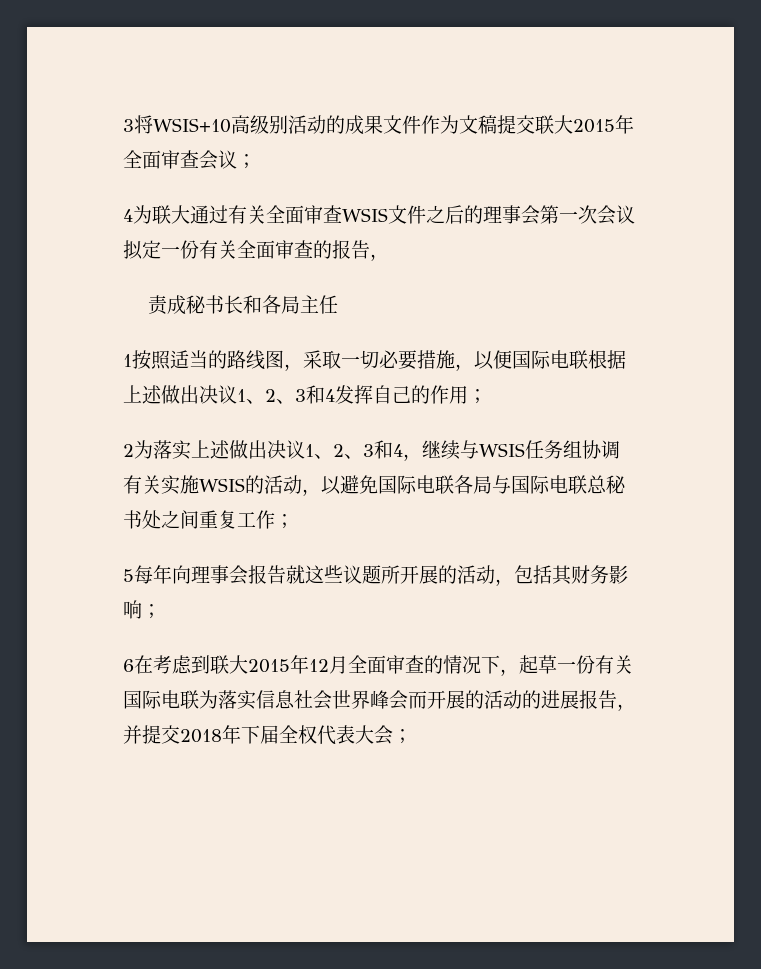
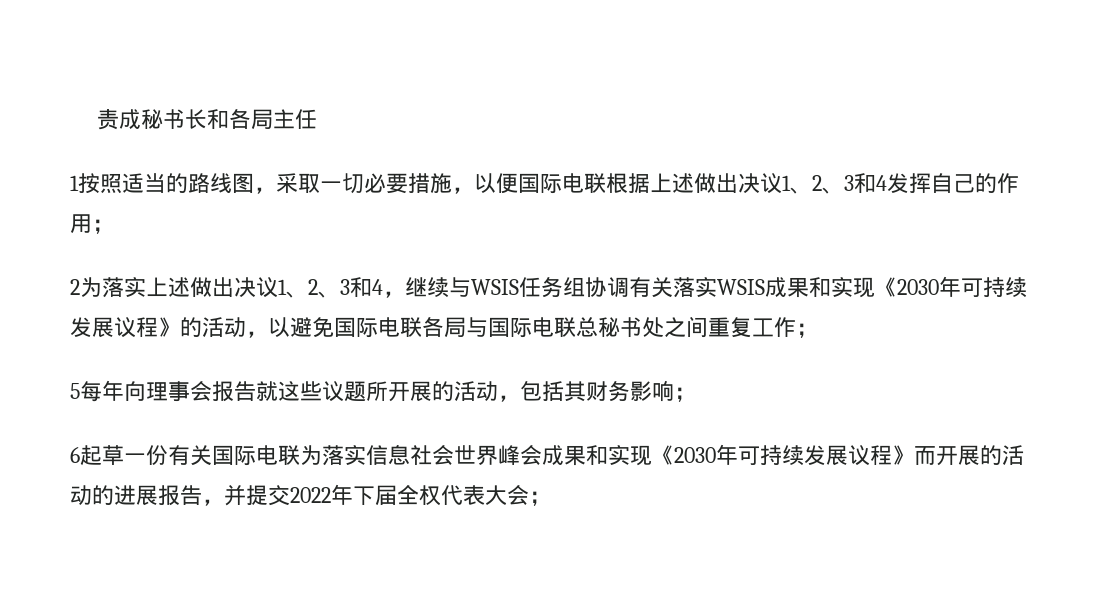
[123,115,634,135] [123,150,256,170] [123,205,635,225] [123,240,389,261] 3将WSIS+10高级别活动的成果文件作为文稿提交联大2015年全面审查会议； // 4为联大通过有关全面审查WSIS文件之后的理事会第一次会议拟定一份有关全面审查的报告， // -> (97, 119) none
[161,475,245,495] 实施WSIS -> [673,276,1027,298] [70,317,180,338] 落实WSIS成果和实现《2030年可持续发展议程》
[134,655,519,676] 在考虑到联大2015年12月全面审查的情况下， -> (80, 455) none
(408, 700) none -> [542,444,914,466] 成果和实现《2030年可持续发展议程》
[180,729,222,743] 2018 -> [290,487,331,503] 2022

